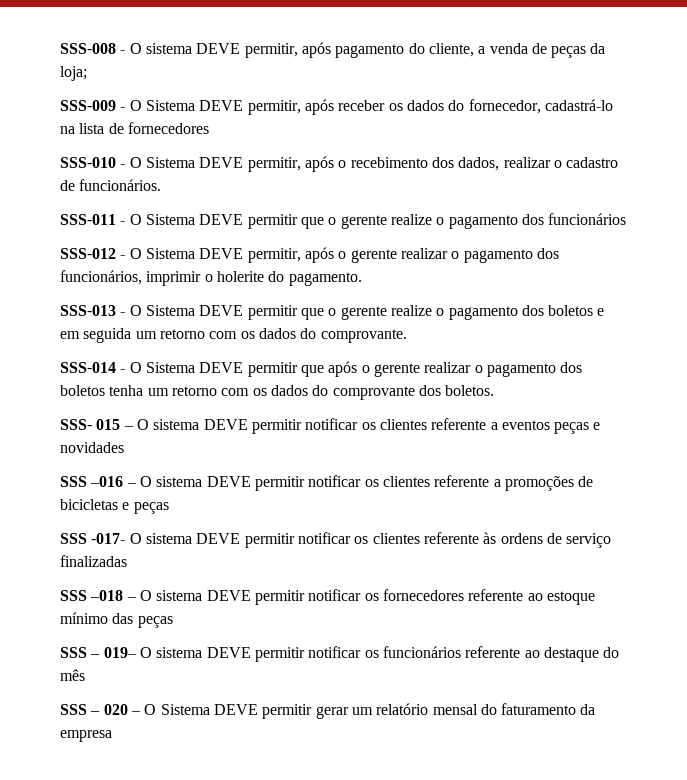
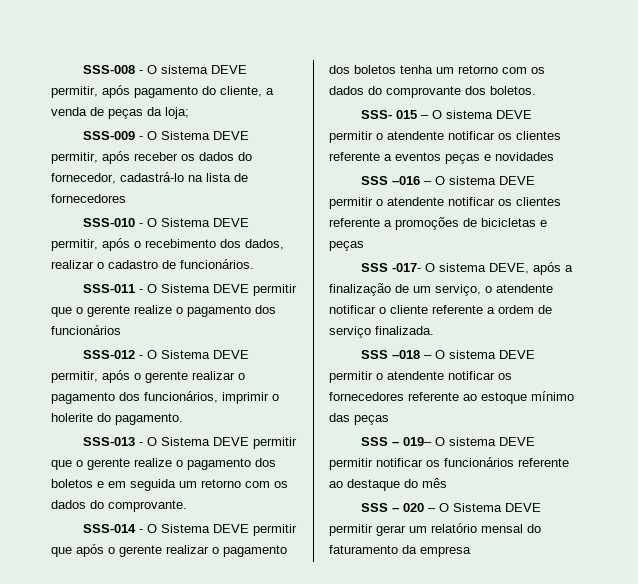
(302, 426) none -> [376,131,444,140] o atendente
(305, 483) none -> [376,197,444,206] o atendente
[196,532,543,548] DEVE permitir notificar os clientes referente às ordens -> [488,262,573,275] [329,283,553,296] [329,305,534,314] DEVE, após a finalização de um serviço, o atendente notificar o cliente referente a ordem
[60,555,127,567] finalizadas -> [375,326,434,335] finalizada.
(305, 597) none -> [376,371,444,380] o atendente

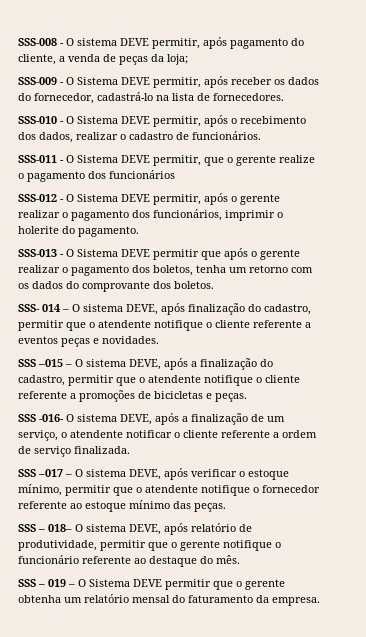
[51,194,126,203] fornecedores -> [213,93,284,101] fornecedores.
[252,284,297,296] permitir -> [153,155,201,166] permitir,
[76,458,276,470] [51,479,288,491] [51,500,187,512] [82,524,297,536] [51,544,287,557] [329,65,396,74] o gerente realize o pagamento dos boletos e em seguida um retorno com os dados do comprovante. // SSS-014 - O Sistema DEVE permitir que após o gerente realizar o pagamento dos boletos -> [224,248,300,260] [18,265,193,276] após o gerente realizar o pagamento dos boletos,
[395,110,532,119] [329,131,561,143] 015 – O sistema DEVE permitir o atendente notificar os clientes -> [42,303,311,315] [18,320,250,331] 014 – O sistema DEVE, após finalização do cadastro, permitir que o atendente notifique o cliente
[495,152,554,161] [360,176,535,185] [329,197,561,209] novidades // SSS –016 – O sistema DEVE permitir o atendente notificar os clientes -> [102,336,159,344] [18,358,273,370] [18,375,300,386] novidades. // SSS –015 – O sistema DEVE, após a finalização do cadastro, permitir que o atendente notifique o cliente
[329,241,364,251] [360,263,421,272] peças // SSS -017- -> [215,393,247,402] [18,414,64,422] peças. // SSS -016-
[391,350,535,359] [329,371,512,383] [329,392,404,401] –018 – O sistema DEVE permitir o atendente notificar os fornecedores -> [38,468,289,480] [18,484,320,496] –017 – O sistema DEVE, após verificar o estoque mínimo, permitir que o atendente notifique o fornecedor
[354,415,389,425] [360,437,535,446] [329,457,514,470] peças // SSS – 019– O sistema DEVE permitir notificar os funcionários -> [194,503,226,512] [18,523,252,535] [18,540,281,551] [18,555,79,564] peças. // SSS – 018– O sistema DEVE, após relatório de produtividade, permitir que o gerente notifique o funcionário
[422,478,447,488] [360,503,541,512] [329,524,406,536] mês // SSS – 020 – O Sistema DEVE permitir gerar -> [216,555,240,564] [18,579,285,590] [18,595,61,603] mês. // SSS – 019 – O Sistema DEVE permitir que o gerente obtenha
[420,546,471,557] empresa -> [272,597,320,606] empresa.

